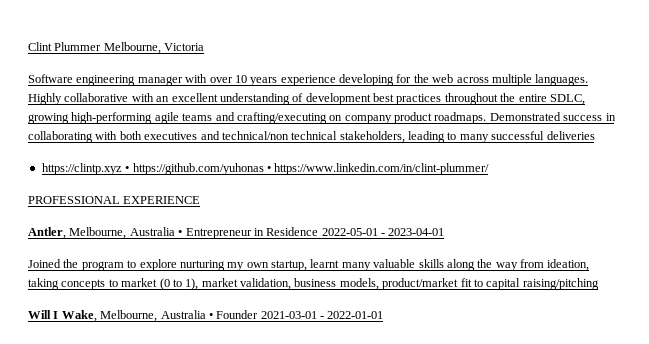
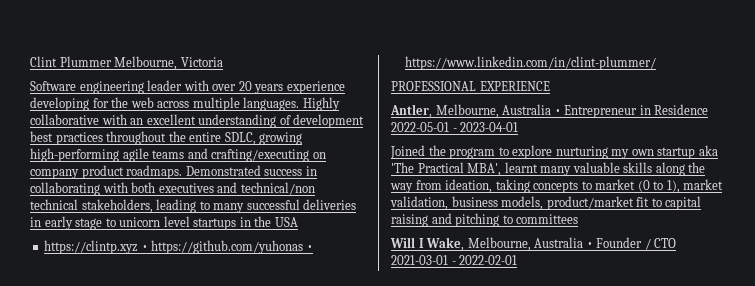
[137,76,183,86] manager -> [147,80,183,91] leader
[234,75,247,83] 10 -> [238,81,252,91] 20
(595, 135) none -> [30,216,298,230] in early stage to unicorn level startups in the USA
[271,260,307,271] startup, -> [657,145,718,159] [391,162,502,176] startup aka 'The Practical MBA',
[522,278,599,290] raising/pitching -> [391,213,579,227] raising and pitching to committees
(259, 314) none -> [644,238,677,250] / CTO
[327,311,384,319] 2022-01-01 -> [459,255,518,265] 2022-02-01

